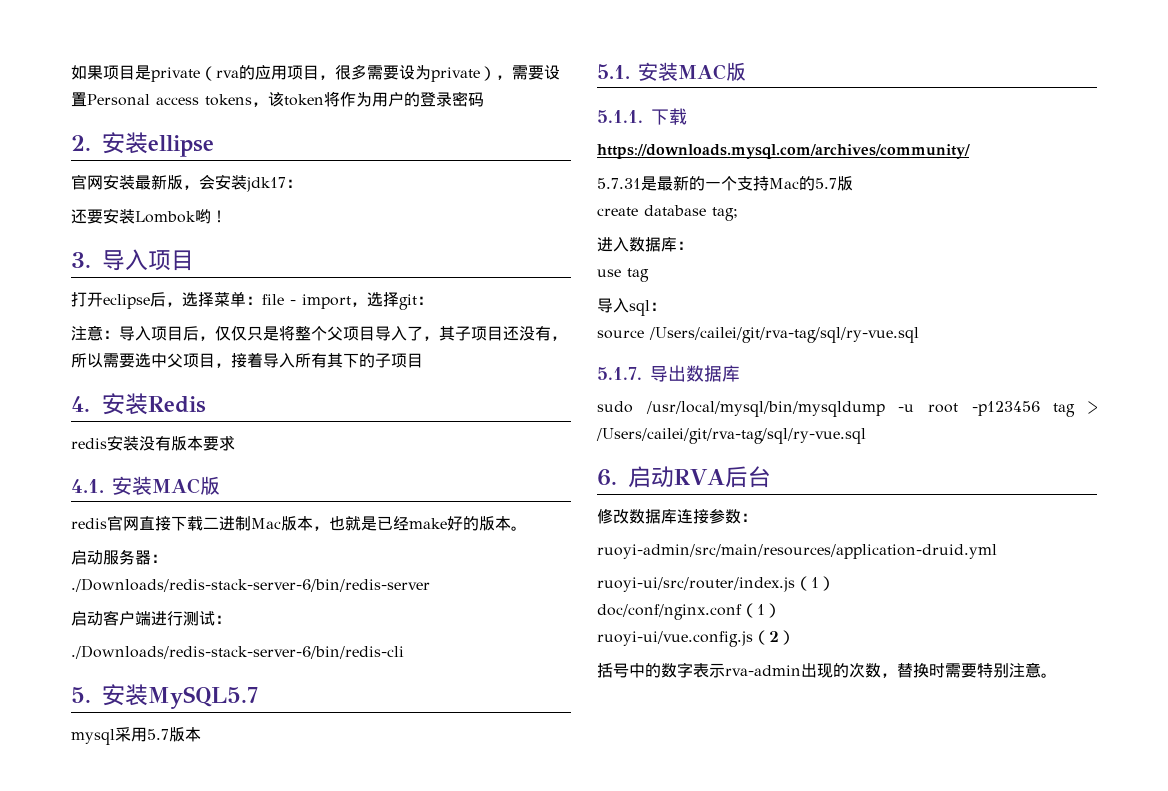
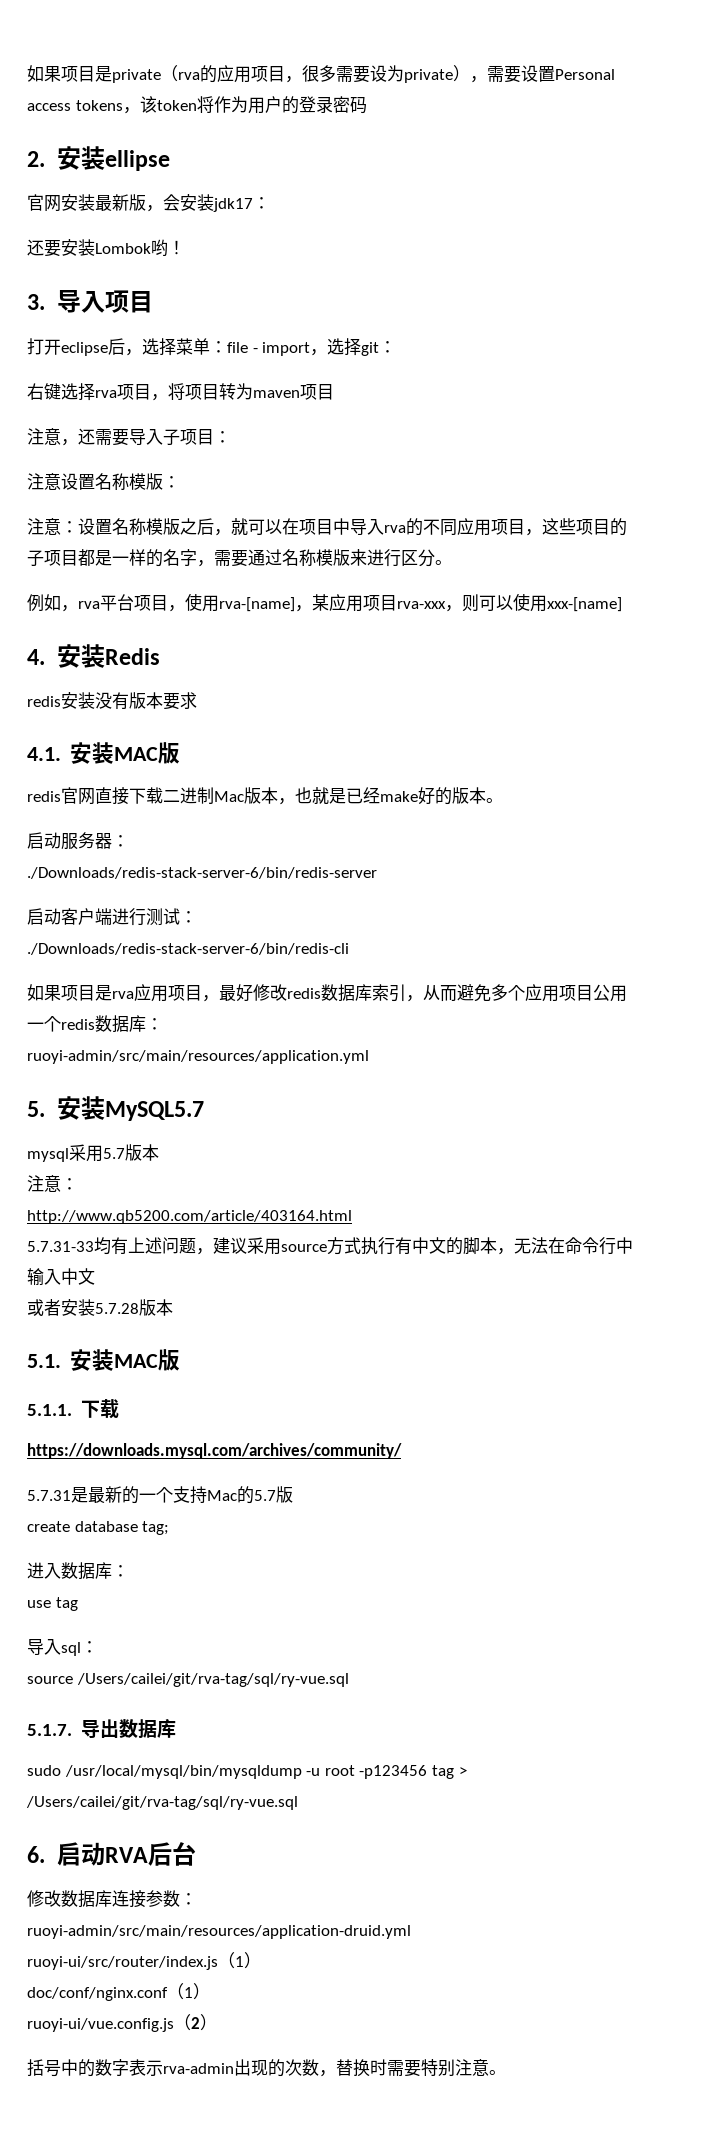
[71,325,567,341] [71,352,423,368] 注意：导入项目后，仅仅只是将整个父项目导入了，其子项目还没有，所以需要选中父项目，接着导入所有其下的子项目 -> [27,383,334,401] [27,428,231,446] [27,473,180,490] [27,518,627,536] [27,549,452,567] [27,593,622,612] 右键选择rva项目，将项目转为maven项目 // 注意，还需要导入子项目： // 注意设置名称模版： // 注意：设置名称模版之后，就可以在项目中导入rva的不同应用项目，这些项目的子项目都是一样的名字，需要通过名称模版来进行区分。 // 例如，rva平台项目，使用rva-[name]，某应用项目rva-xxx，则可以使用xxx-[name]
(404, 652) none -> [27,984,627,1002] [27,1015,163,1033] [27,1050,369,1064] // 如果项目是rva应用项目，最好修改redis数据库索引，从而避免多个应用项目公用一个redis数据库： // ruoyi-admin/src/main/resources/application.yml
(201, 734) none -> [27,1175,78,1192] [27,1210,352,1224] [27,1237,633,1255] [27,1268,95,1286] [27,1299,173,1316] // 注意： // http://www.qb5200.com/article/403164.html // 5.7.31-33均有上述问题，建议采用source方式执行有中文的脚本，无法在命令行中输入中文 // 或者安装5.7.28版本

